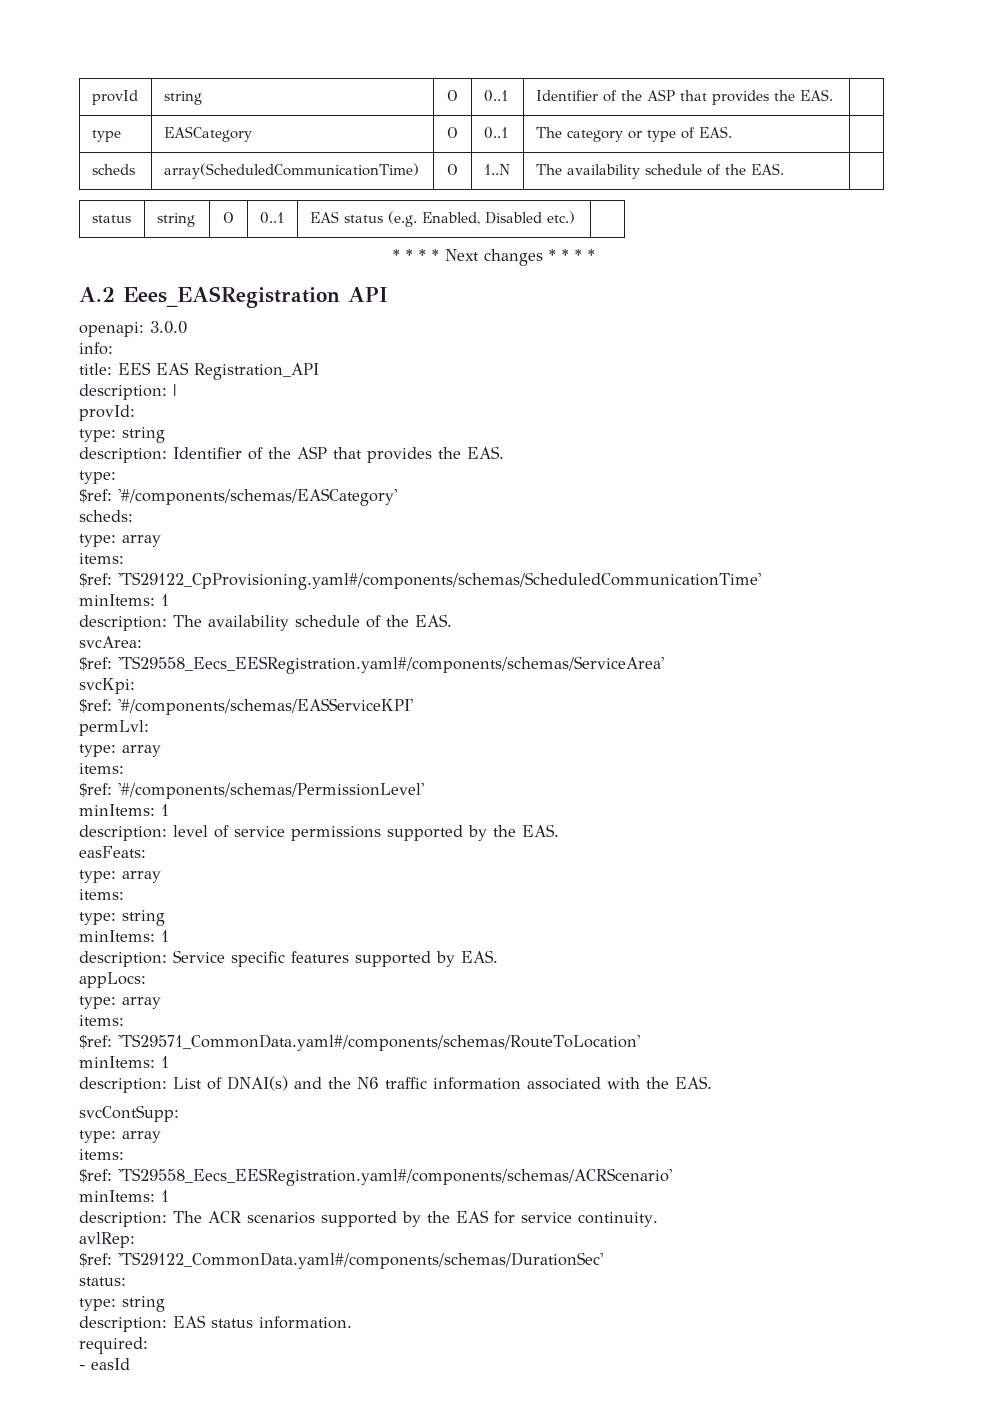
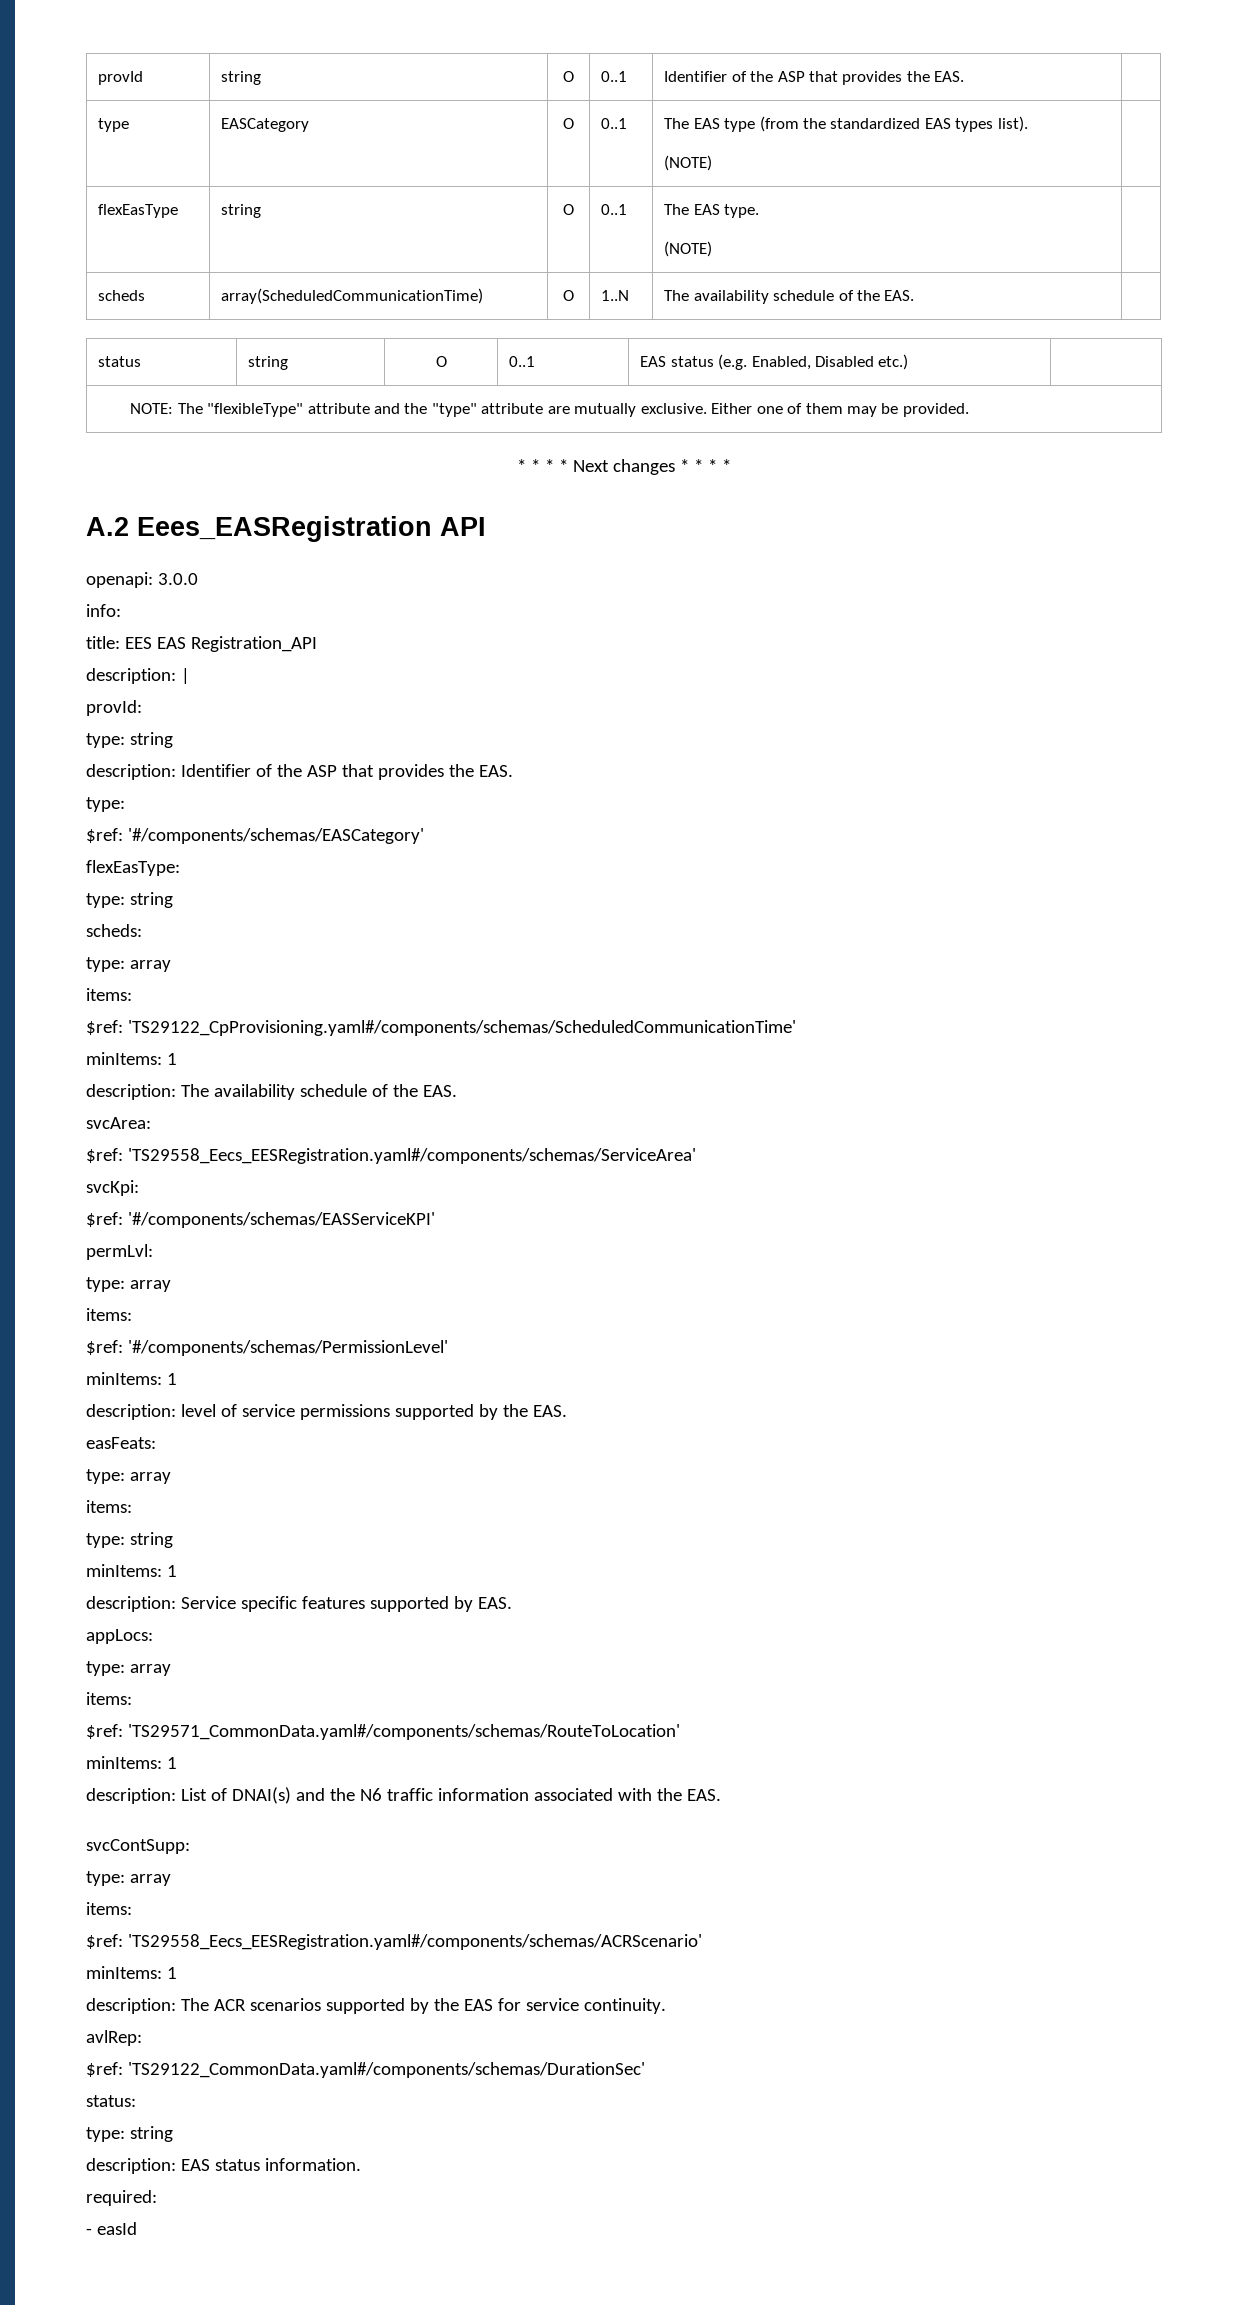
[566,126,732,142] category or type of EAS. -> [693,116,1028,132] [664,155,713,171] [98,204,179,218] [221,204,262,218] [563,204,574,215] [601,204,628,215] [664,204,760,218] [664,241,713,257] EAS type (from the standardized EAS types list). // (NOTE) | // flexEasType | string | O | 0..1 | The EAS type. // (NOTE)
(575, 217) none -> [130,403,969,417] // NOTE: The "flexibleType" attribute and the "type" attribute are mutually exclusive. Either one of them may be provided.
(397, 497) none -> [86,860,180,876] [86,892,173,908] // flexEasType: // type: string

